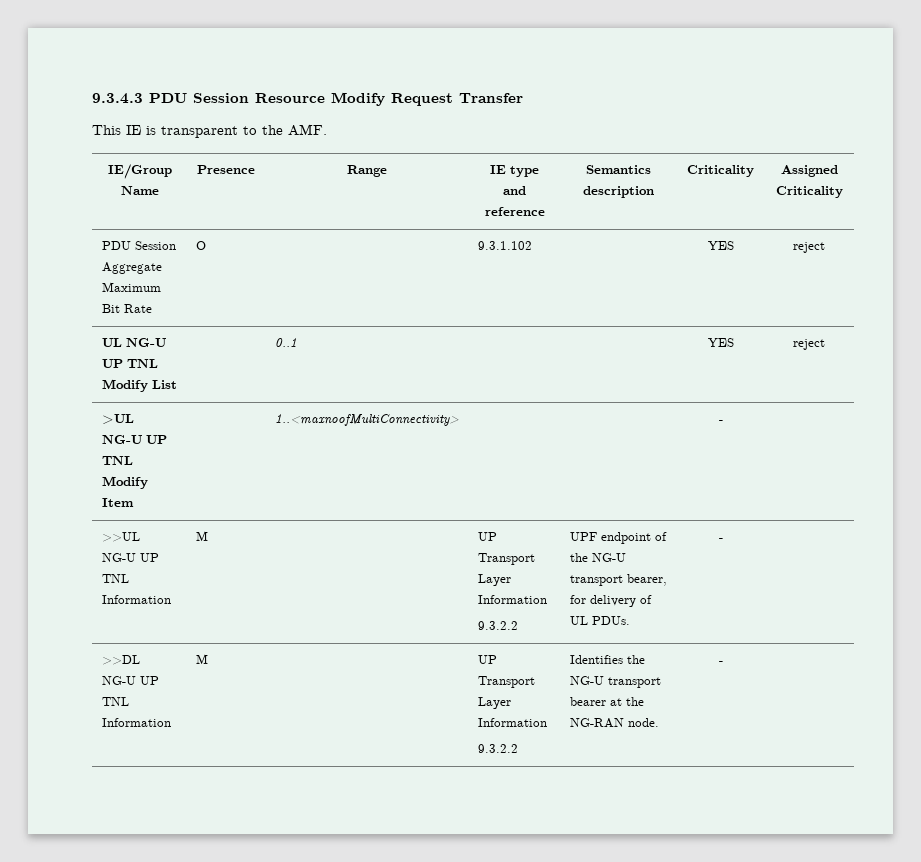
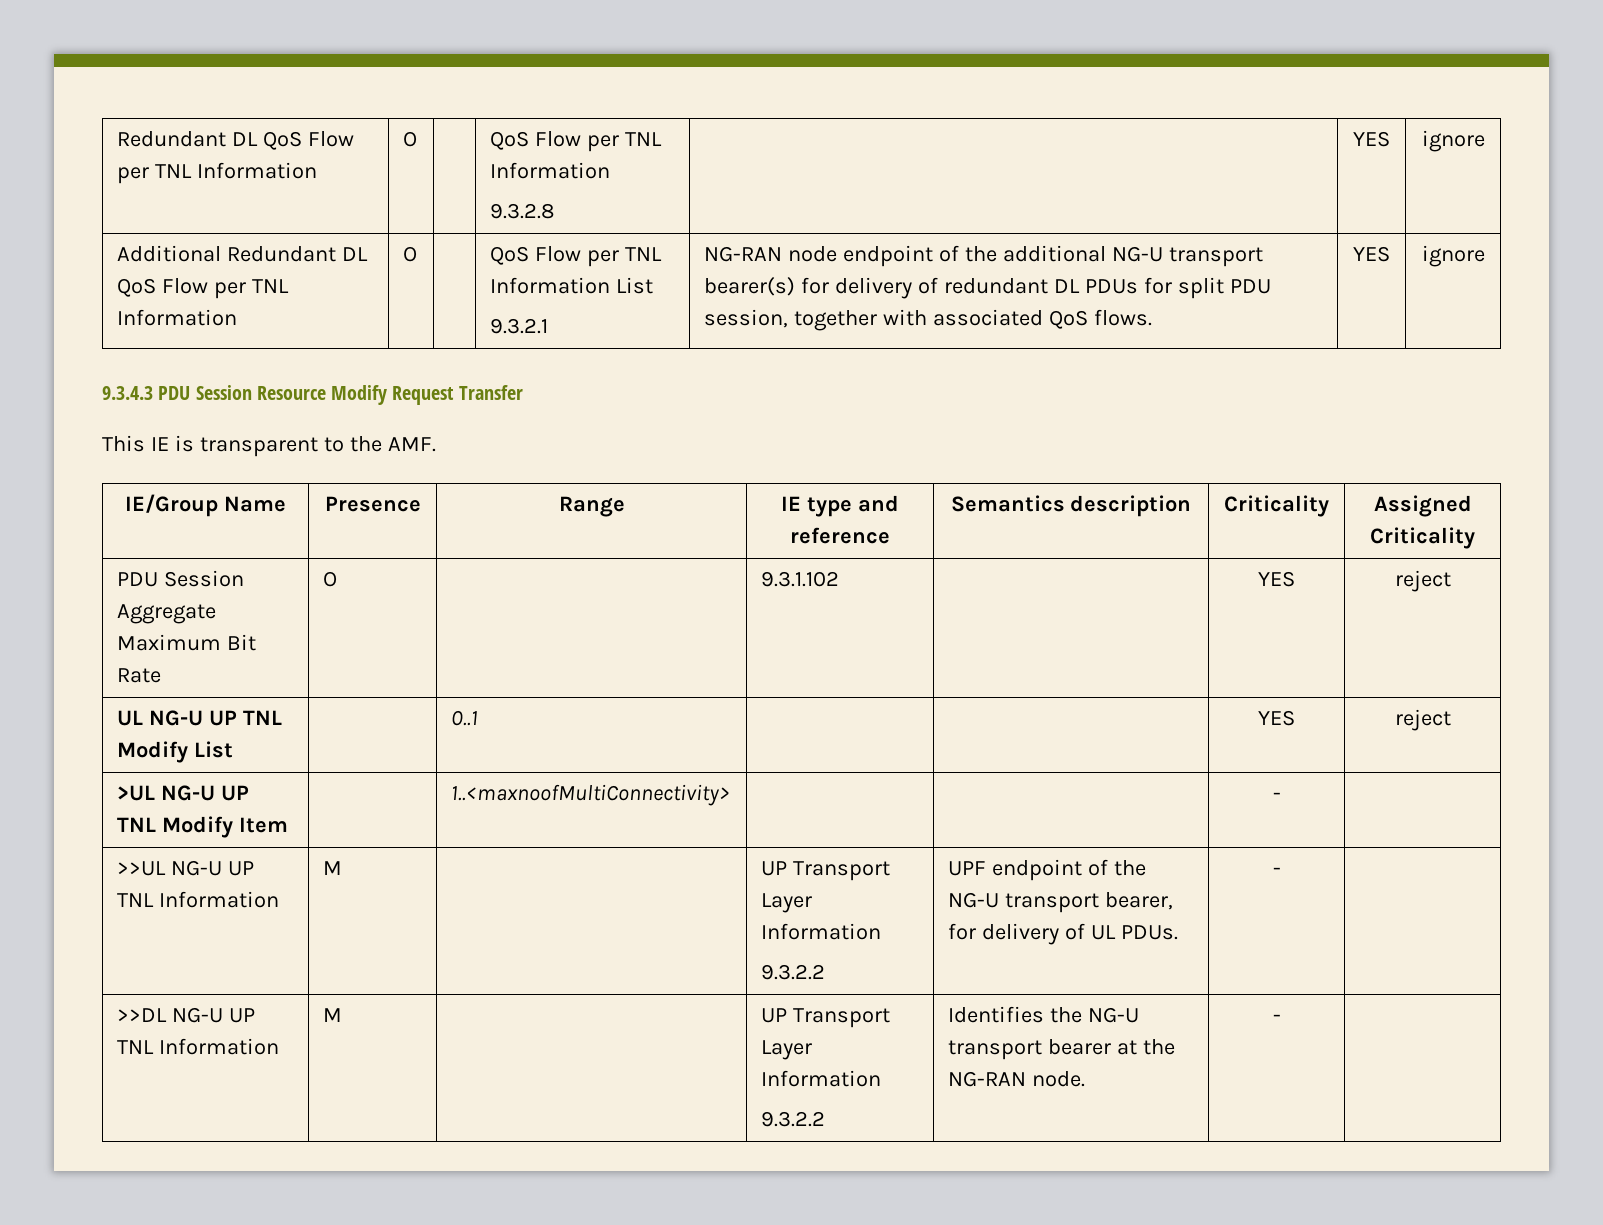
(92, 98) none -> [117,131,355,150] [117,162,318,184] [403,131,418,147] [490,131,663,152] [490,162,611,179] [490,203,556,219] [1353,131,1390,147] [1421,130,1485,152] [117,245,369,262] [117,278,290,299] [117,309,238,326] [403,246,418,262] [490,246,663,267] [490,277,654,294] [490,318,549,334] [704,245,1263,267] [704,277,1271,299] [704,309,1152,331] [1353,246,1390,262] [1421,245,1485,267] Redundant DL QoS Flow per TNL Information | O | | QoS Flow per TNL Information // 9.3.2.8 | | YES | ignore // Additional Redundant DL QoS Flow per TNL Information | O | | QoS Flow per TNL Information List // 9.3.2.1 | NG-RAN node endpoint of the additional NG-U transport bearer(s) for delivery of redundant DL PDUs for split PDU session, together with associated QoS flows. | YES | ignore //

